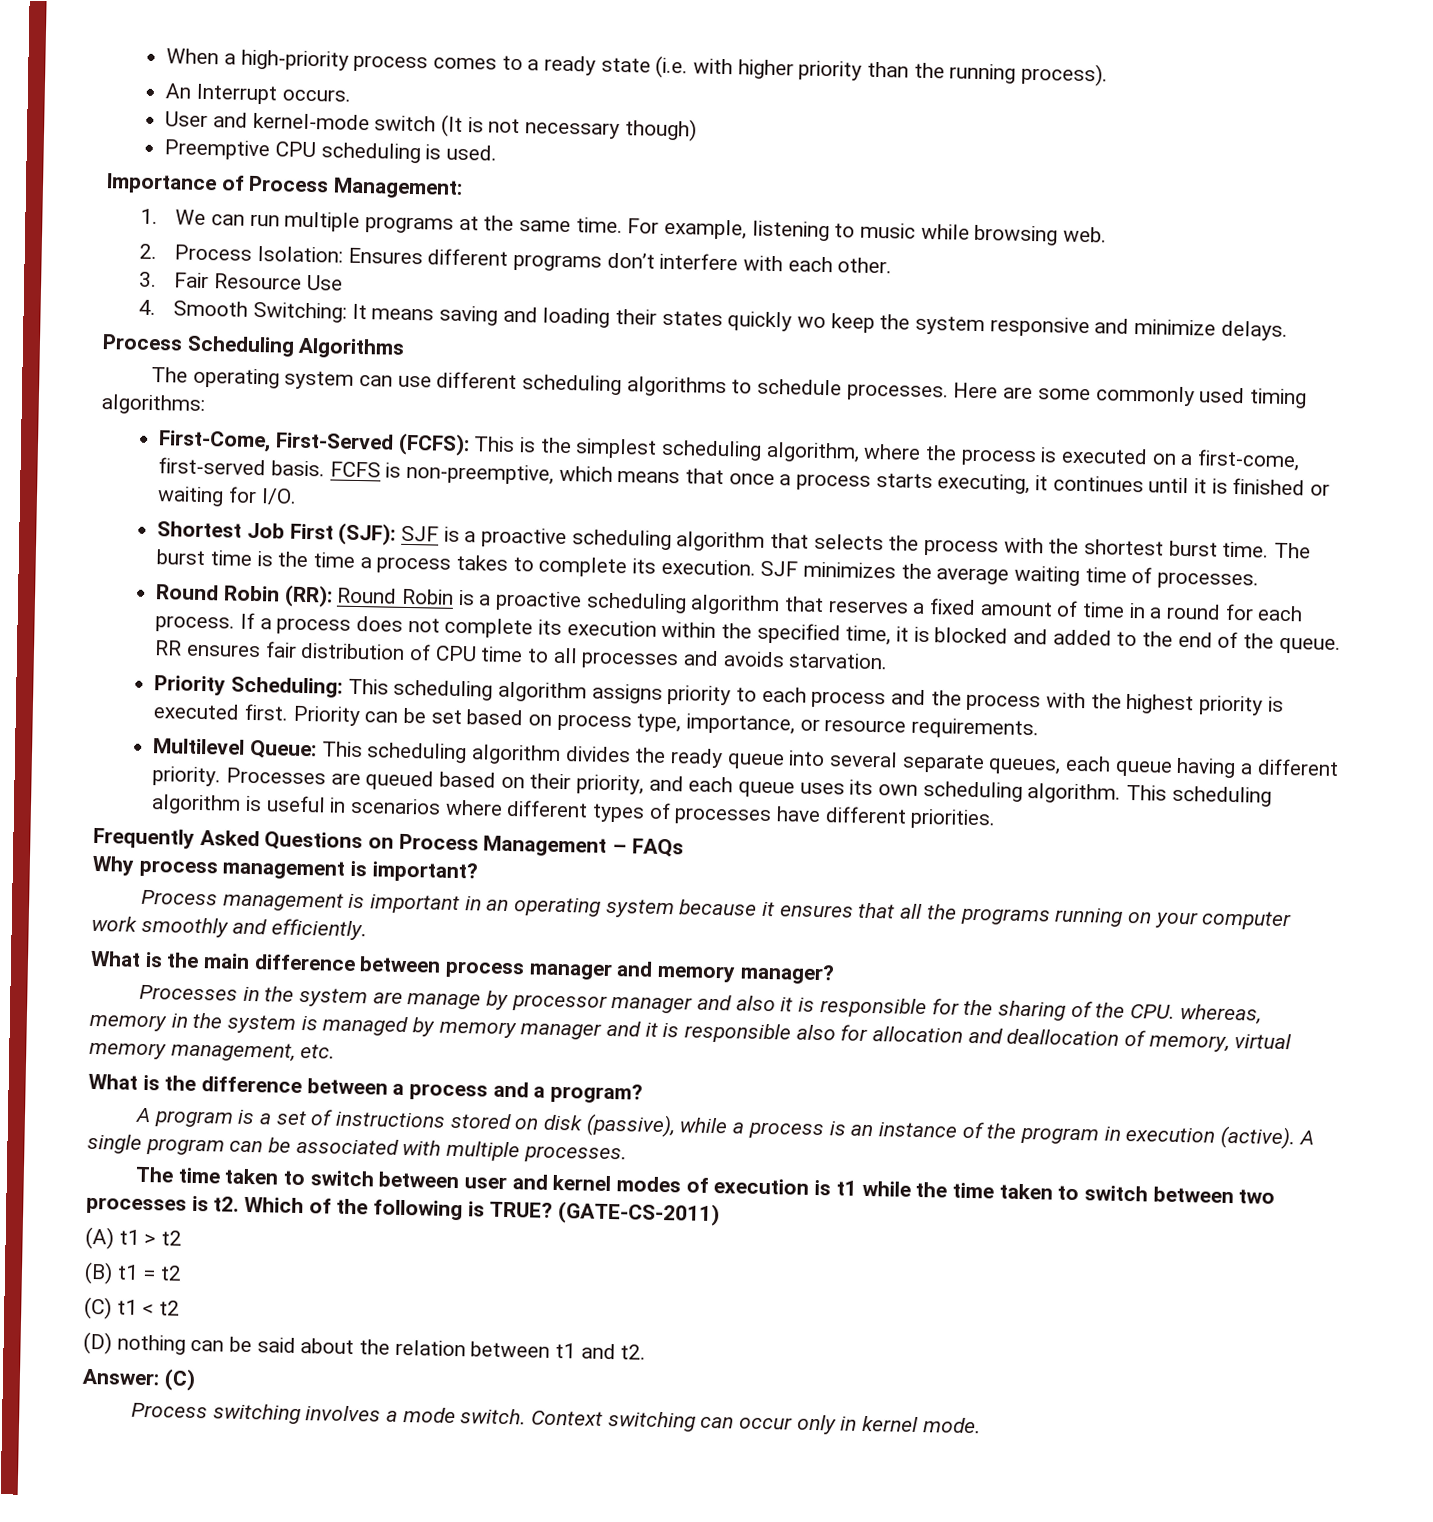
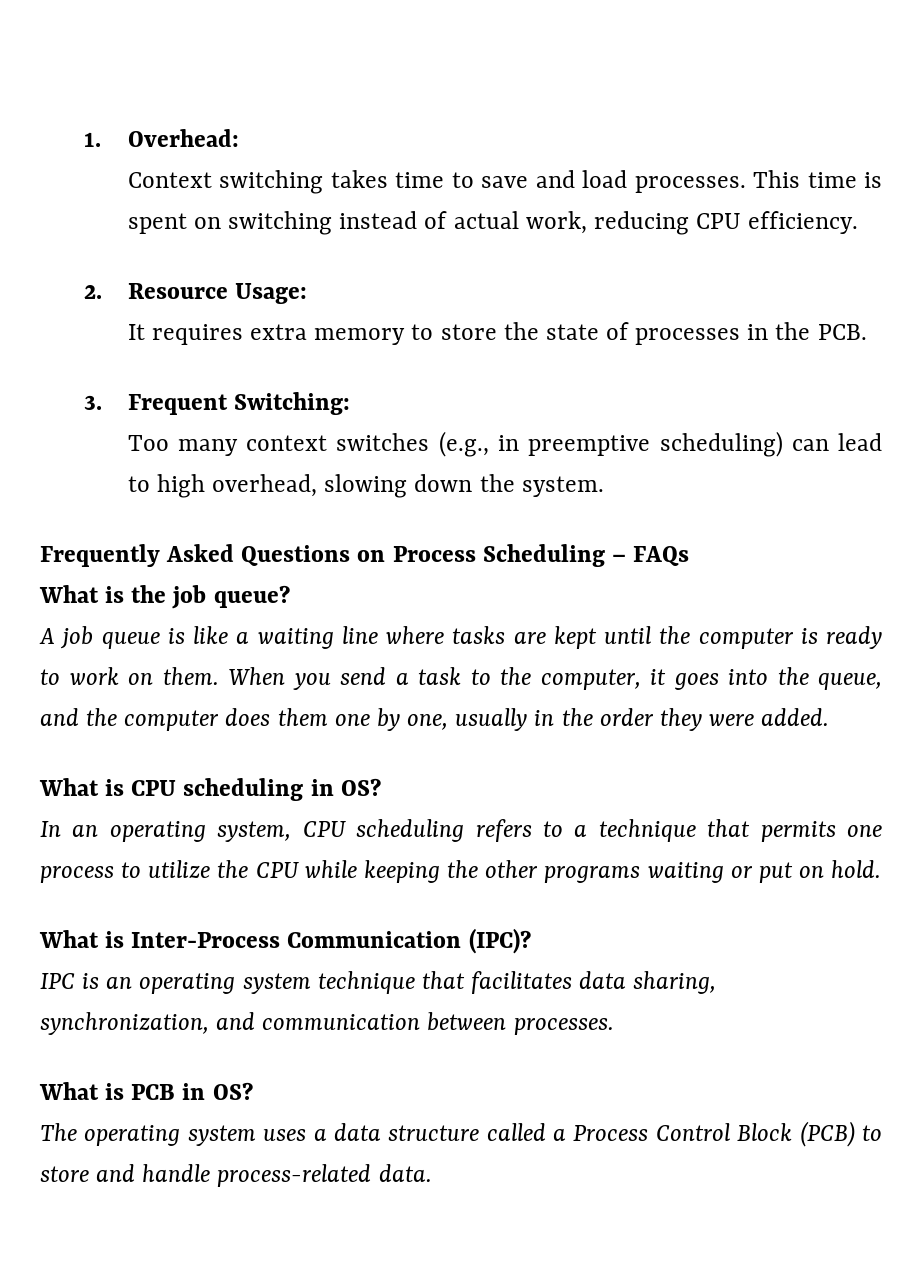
[166,48,1108,87] [165,83,351,105] [165,111,697,142] [164,139,497,164] [105,173,464,199] [140,208,1108,246] [139,243,893,274] [139,271,343,291] [138,299,1288,341] [102,334,406,359] [151,366,1307,409] [101,394,205,416] [158,430,1300,472] [158,457,1331,496] [157,486,297,507] [157,521,1312,559] [156,549,1260,590] [156,584,1304,622] [155,612,1341,655] [154,640,889,670] [154,675,1284,716] [153,703,1039,740] [153,738,1339,779] [152,766,1272,807] [151,794,997,830] When a high-priority process comes to a ready state (i.e. with higher priority than the running process). // An Interrupt occurs. // User and kernel-mode switch (It is not necessary though) // Preemptive CPU scheduling is used. // Importance of Process Management: // 1. We can run multiple programs at the same time. For example, listening to music while browsing web. // 2. Process Isolation: Ensures different programs don’t interfere with each other. // 3. Fair Resource Use // 4. Smooth Switching: It means saving and loading their states quickly wo keep the system responsive and minimize delays. // Process Scheduling Algorithms // The operating system can use different scheduling algorithms to schedule processes. Here are some commonly used timing algorithms: // First-Come, First-Served (FCFS): This is the simplest scheduling algorithm, where the process is executed on a first-come, first-served basis. FCFS is non-preemptive, which means that once a process starts executing, it continues until it is finished or waiting for I/O. // Shortest Job First (SJF): SJF is a proactive scheduling algorithm that selects the process with the shortest burst time. The burst time is the time a process takes to complete its execution. SJF minimizes the average waiting time of processes. // Round Robin (RR): Round Robin is a proactive scheduling algorithm that reserves a fixed amount of time in a round for each process. If a process does not complete its execution within the specified time, it is blocked and added to the end of the queue. RR ensures fair distribution of CPU time to all processes and avoids starvation. // Priority Scheduling: This scheduling algorithm assigns priority to each process and the process with the highest priority is executed first. Priority can be set based on process type, importance, or resource requirements. // Multilevel Queue: This scheduling algorithm divides the ready queue into several separate queues, each queue having a different priority. Processes are queued based on their priority, and each queue uses its own scheduling algorithm. This scheduling algorithm is useful in scenarios where different types of processes have different priorities. -> [83,129,239,147] [127,170,882,194] [127,211,859,235] [83,283,307,304] [127,322,867,345] [83,392,350,415] [127,431,883,457] [127,474,604,498] 1. Overhead: // Context switching takes time to save and load processes. This time is spent on switching instead of actual work, reducing CPU efficiency. // 2. Resource Usage: // It requires extra memory to store the state of processes in the PCB. // 3. Frequent Switching: // Too many context switches (e.g., in preemptive scheduling) can lead to high overhead, slowing down the system.
[483,835,608,857] Management -> [482,544,605,567] Scheduling
[92,855,478,883] [141,889,1293,931] [91,915,368,941] [90,950,835,985] [139,984,1262,1025] [89,1012,1293,1052] [89,1041,336,1062] [88,1073,644,1104] [135,1107,1314,1150] [87,1133,627,1164] [135,1166,1276,1204] [86,1195,721,1227] [85,1226,183,1250] [84,1261,183,1285] [84,1296,181,1320] [83,1331,647,1360] [82,1368,196,1392] [131,1402,981,1435] Why process management is important? // Process management is important in an operating system because it ensures that all the programs running on your computer work smoothly and efficiently. // What is the main difference between process manager and memory manager? // Processes in the system are manage by processor manager and also it is responsible for the sharing of the CPU. whereas, memory in the system is managed by memory manager and it is responsible also for allocation and deallocation of memory, virtual memory management, etc. // What is the difference between a process and a program? // A program is a set of instructions stored on disk (passive), while a process is an instance of the program in execution (active). A single program can be associated with multiple processes. // The time taken to switch between user and kernel modes of execution is t1 while the time taken to switch between two processes is t2. Which of the following is TRUE? (GATE-CS-2011) // (A) t1 > t2 // (B) t1 = t2 // (C) t1 < t2 // (D) nothing can be said about the relation between t1 and t2. // Answer: (C) // Process switching involves a mode switch. Context switching can occur only in kernel mode. -> [39,585,290,609] [39,626,882,649] [40,667,882,690] [40,708,830,731] [39,778,381,801] [40,819,882,842] [40,860,882,883] [39,928,531,954] [40,971,717,994] [40,1012,614,1035] [39,1082,253,1100] [40,1121,882,1147] [40,1164,432,1187] What is the job queue? // A job queue is like a waiting line where tasks are kept until the computer is ready to work on them. When you send a task to the computer, it goes into the queue, and the computer does them one by one, usually in the order they were added. // What is CPU scheduling in OS? // In an operating system, CPU scheduling refers to a technique that permits one process to utilize the CPU while keeping the other programs waiting or put on hold. // What is Inter-Process Communication (IPC)? // IPC is an operating system technique that facilitates data sharing, synchronization, and communication between processes. // What is PCB in OS? // The operating system uses a data structure called a Process Control Block (PCB) to store and handle process-related data.

